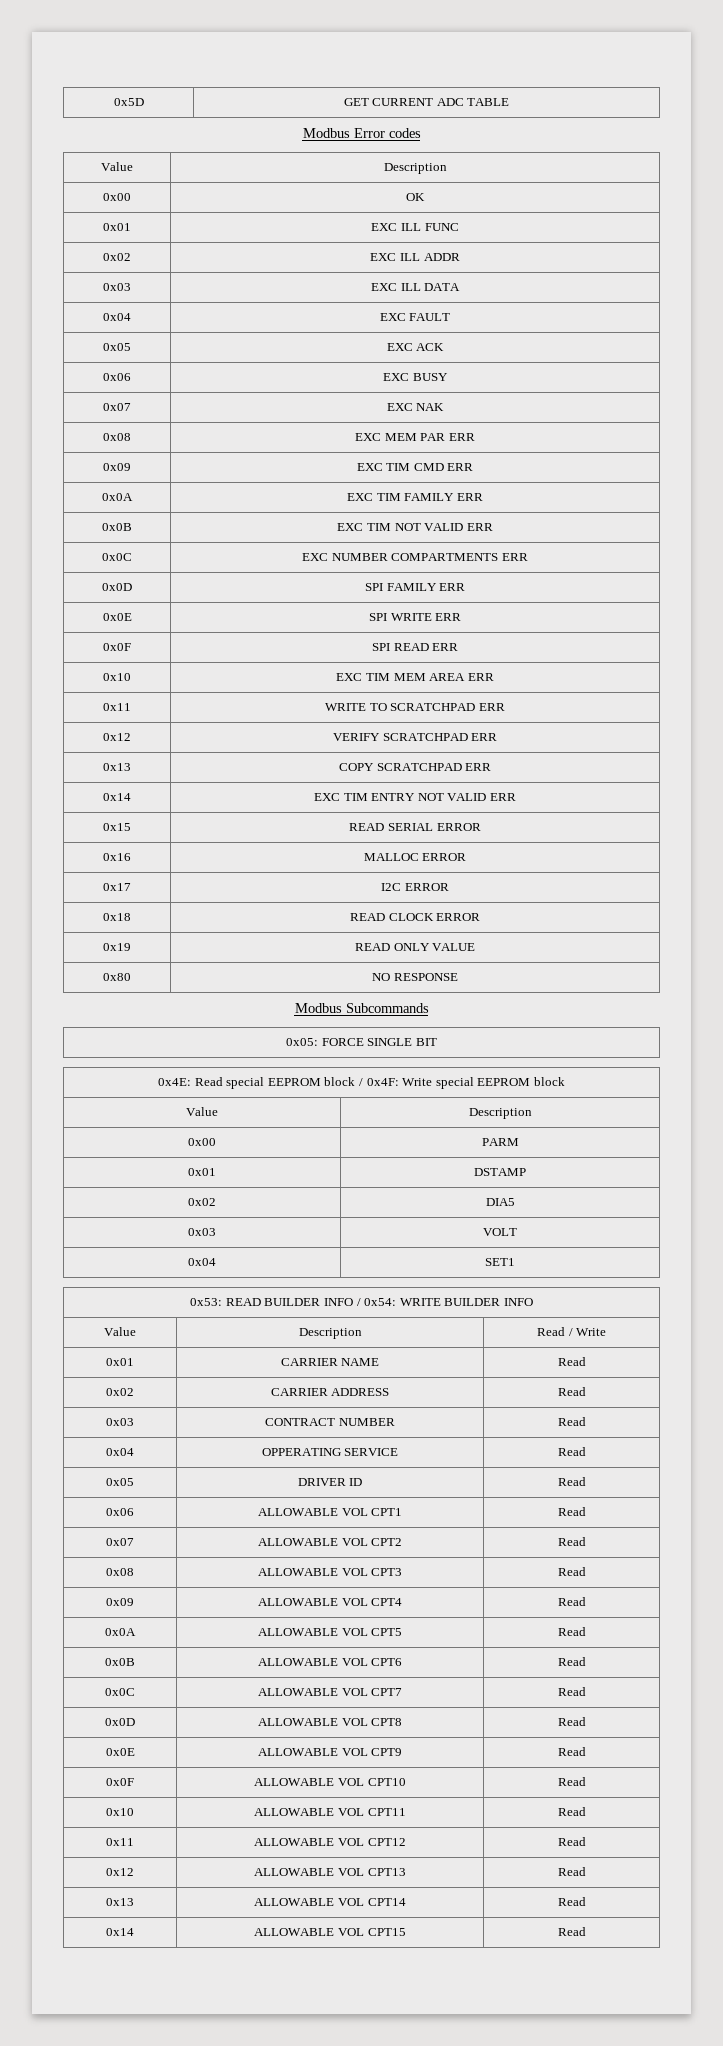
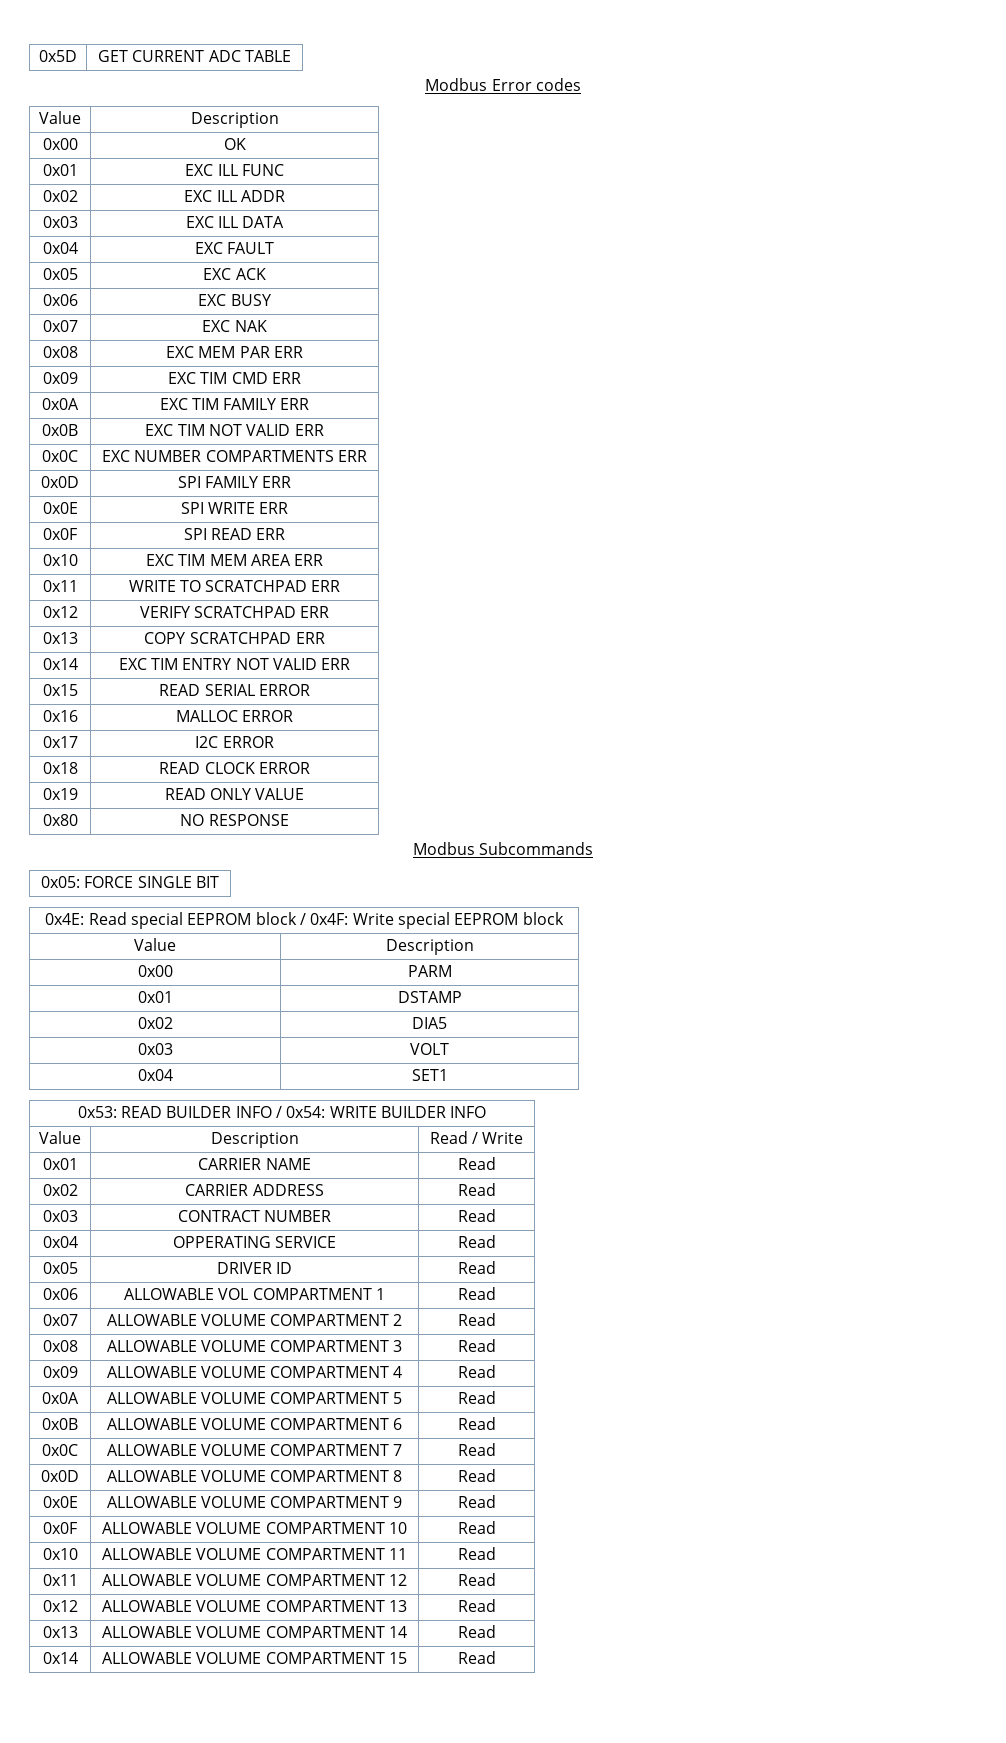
[371,1508,403,1516] CPT1 -> [252,1288,385,1300] COMPARTMENT 1
[341,1538,403,1546] VOL CPT2 -> [200,1314,403,1326] VOLUME COMPARTMENT 2
[341,1568,403,1576] VOL CPT3 -> [200,1340,403,1352] VOLUME COMPARTMENT 3
[341,1598,403,1606] VOL CPT4 -> [200,1366,403,1378] VOLUME COMPARTMENT 4
[341,1628,403,1636] VOL CPT5 -> [200,1392,403,1404] VOLUME COMPARTMENT 5
[341,1658,403,1666] VOL CPT6 -> [200,1418,403,1430] VOLUME COMPARTMENT 6
[341,1688,403,1696] VOL CPT7 -> [200,1444,403,1456] VOLUME COMPARTMENT 7
[341,1718,403,1726] VOL CPT8 -> [200,1470,403,1482] VOLUME COMPARTMENT 8
[341,1748,403,1756] VOL CPT9 -> [200,1496,403,1508] VOLUME COMPARTMENT 9
[338,1778,406,1786] VOL CPT10 -> [196,1522,407,1534] VOLUME COMPARTMENT 10
[338,1808,406,1816] VOL CPT11 -> [196,1548,407,1560] VOLUME COMPARTMENT 11
[338,1838,406,1846] VOL CPT12 -> [196,1574,407,1586] VOLUME COMPARTMENT 12
[338,1868,406,1876] VOL CPT13 -> [196,1600,407,1612] VOLUME COMPARTMENT 13
[338,1898,406,1906] VOL CPT14 -> [196,1626,407,1638] VOLUME COMPARTMENT 14
[338,1928,406,1936] VOL CPT15 -> [196,1652,407,1664] VOLUME COMPARTMENT 15

